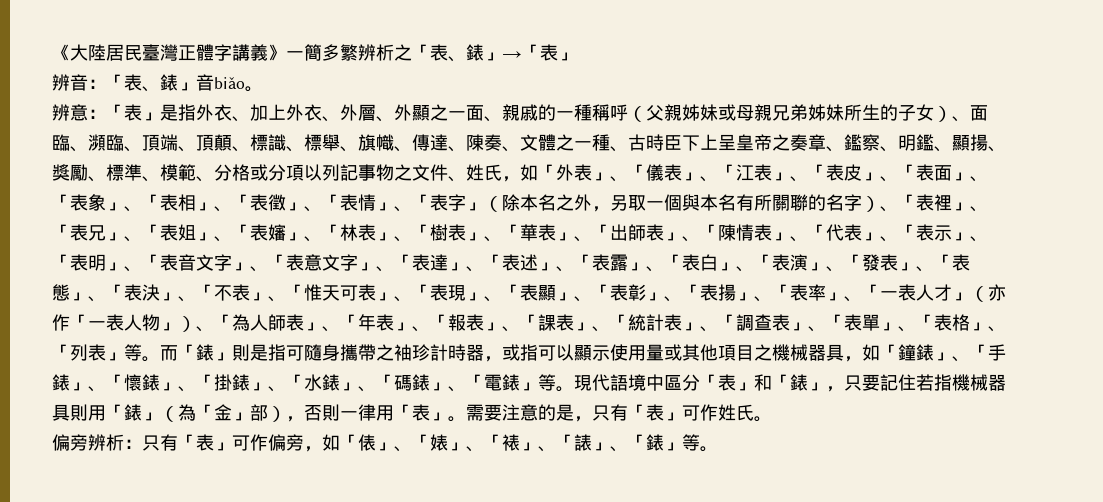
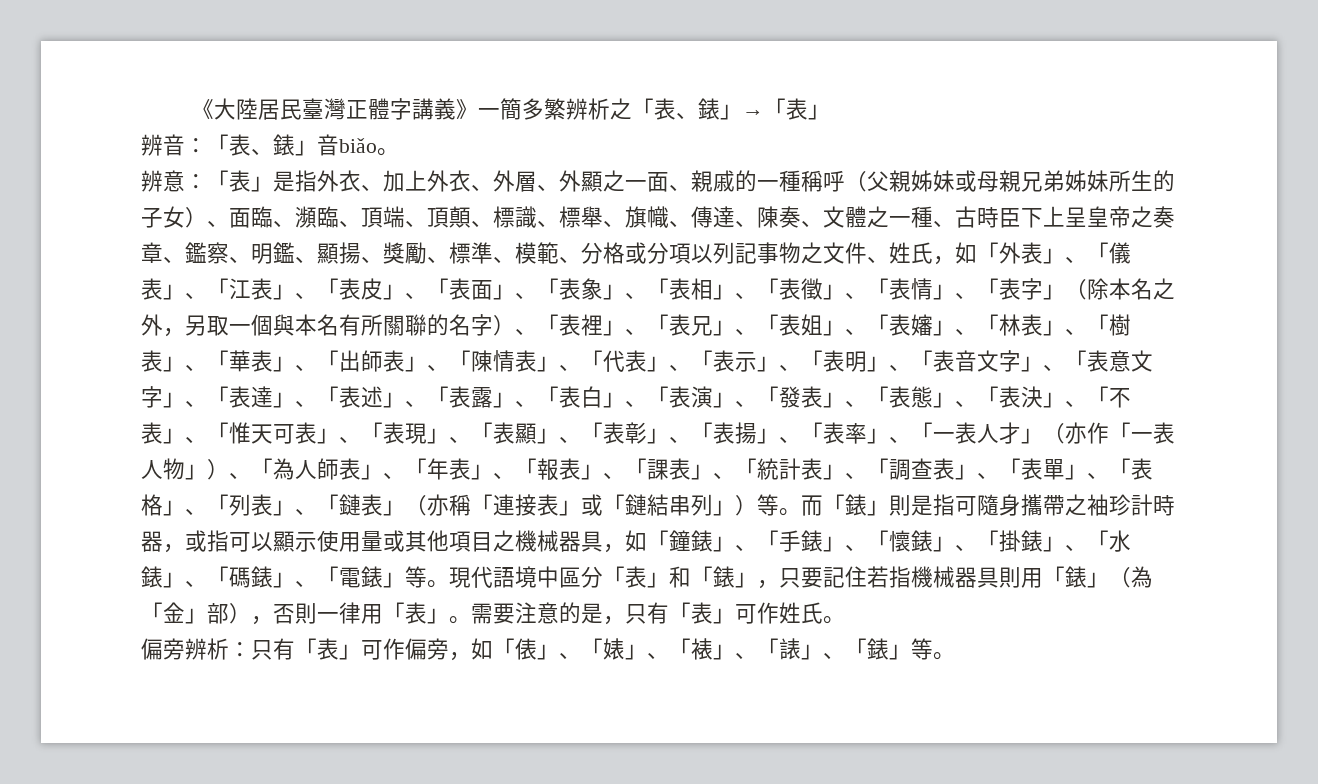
(124, 356) none -> [295,494,757,516] 、「鏈表」（亦稱「連接表」或「鏈結串列」）

